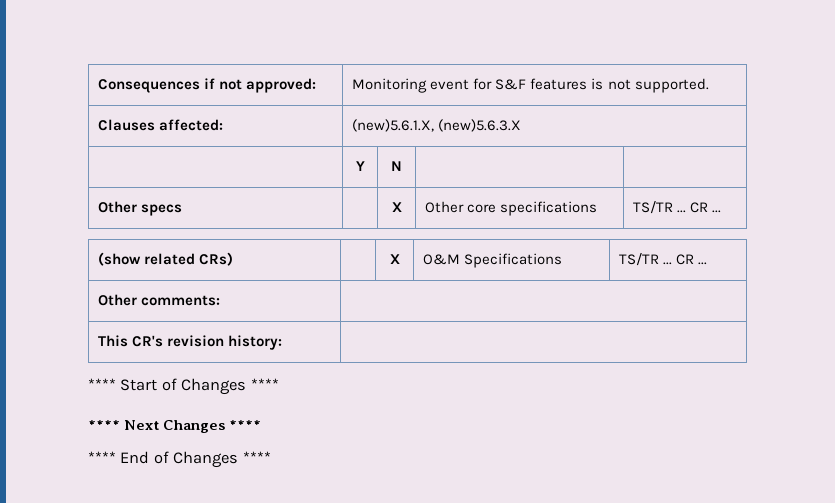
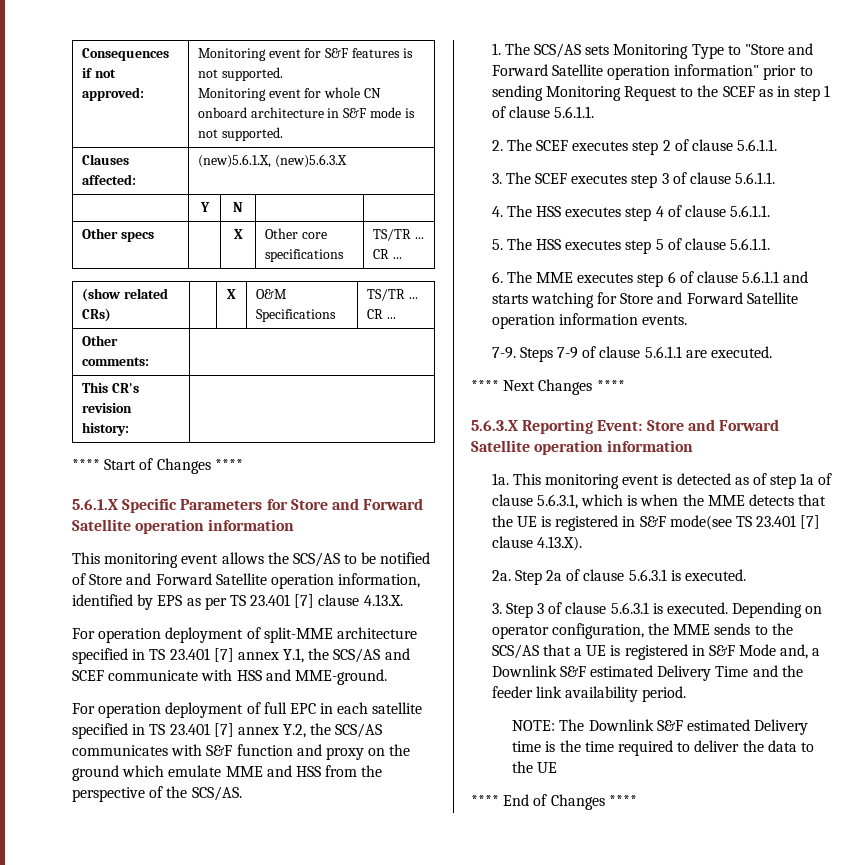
(709, 85) none -> [197,87,382,101] [197,107,415,118] [197,127,283,141] // Monitoring event for whole CN onboard architecture in S&F mode is not supported.
[88,420,262,433] **** Next Changes **** -> [72,498,424,513] [72,519,295,534] [72,552,431,568] [72,573,421,589] [72,594,403,610] [72,627,417,643] [72,648,410,664] [72,669,387,685] [72,702,423,718] [72,723,383,739] [72,744,411,760] [72,765,383,781] [72,786,242,802] [491,43,814,59] [491,64,813,80] [491,85,831,101] [491,106,594,118] [491,139,778,155] [491,172,776,188] [491,205,771,221] [491,238,771,254] [491,271,809,287] [491,292,798,308] [491,313,687,329] [491,346,772,362] [471,379,625,395] [471,419,779,434] [471,440,694,455] [491,473,833,489] [491,494,827,509] [491,515,821,531] [491,536,582,551] [491,569,746,585] [491,602,823,618] [491,623,793,639] [491,644,821,660] [491,665,803,681] [491,686,687,702] [512,719,809,735] [512,740,814,756] [512,761,558,773] 5.6.1.X Specific Parameters for Store and Forward Satellite operation information // This monitoring event allows the SCS/AS to be notified of Store and Forward Satellite operation information, identified by EPS as per TS 23.401 [7] clause 4.13.X. // For operation deployment of split-MME architecture specified in TS 23.401 [7] annex Y.1, the SCS/AS and SCEF communicate with HSS and MME-ground. // For operation deployment of full EPC in each satellite specified in TS 23.401 [7] annex Y.2, the SCS/AS communicates with S&F function and proxy on the ground which emulate MME and HSS from the perspective of the SCS/AS. // 1. The SCS/AS sets Monitoring Type to "Store and Forward Satellite operation information" prior to sending Monitoring Request to the SCEF as in step 1 of clause 5.6.1.1. // 2. The SCEF executes step 2 of clause 5.6.1.1. // 3. The SCEF executes step 3 of clause 5.6.1.1. // 4. The HSS executes step 4 of clause 5.6.1.1. // 5. The HSS executes step 5 of clause 5.6.1.1. // 6. The MME executes step 6 of clause 5.6.1.1 and starts watching for Store and Forward Satellite operation information events. // 7-9. Steps 7-9 of clause 5.6.1.1 are executed. // **** Next Changes **** // 5.6.3.X Reporting Event: Store and Forward Satellite operation information // 1a. This monitoring event is detected as of step 1a of clause 5.6.3.1, which is when the MME detects that the UE is registered in S&F mode(see TS 23.401 [7] clause 4.13.X). // 2a. Step 2a of clause 5.6.3.1 is executed. // 3. Step 3 of clause 5.6.3.1 is executed. Depending on operator configuration, the MME sends to the SCS/AS that a UE is registered in S&F Mode and, a Downlink S&F estimated Delivery Time and the feeder link availability period. // NOTE: The Downlink S&F estimated Delivery time is the time required to deliver the data to the UE

